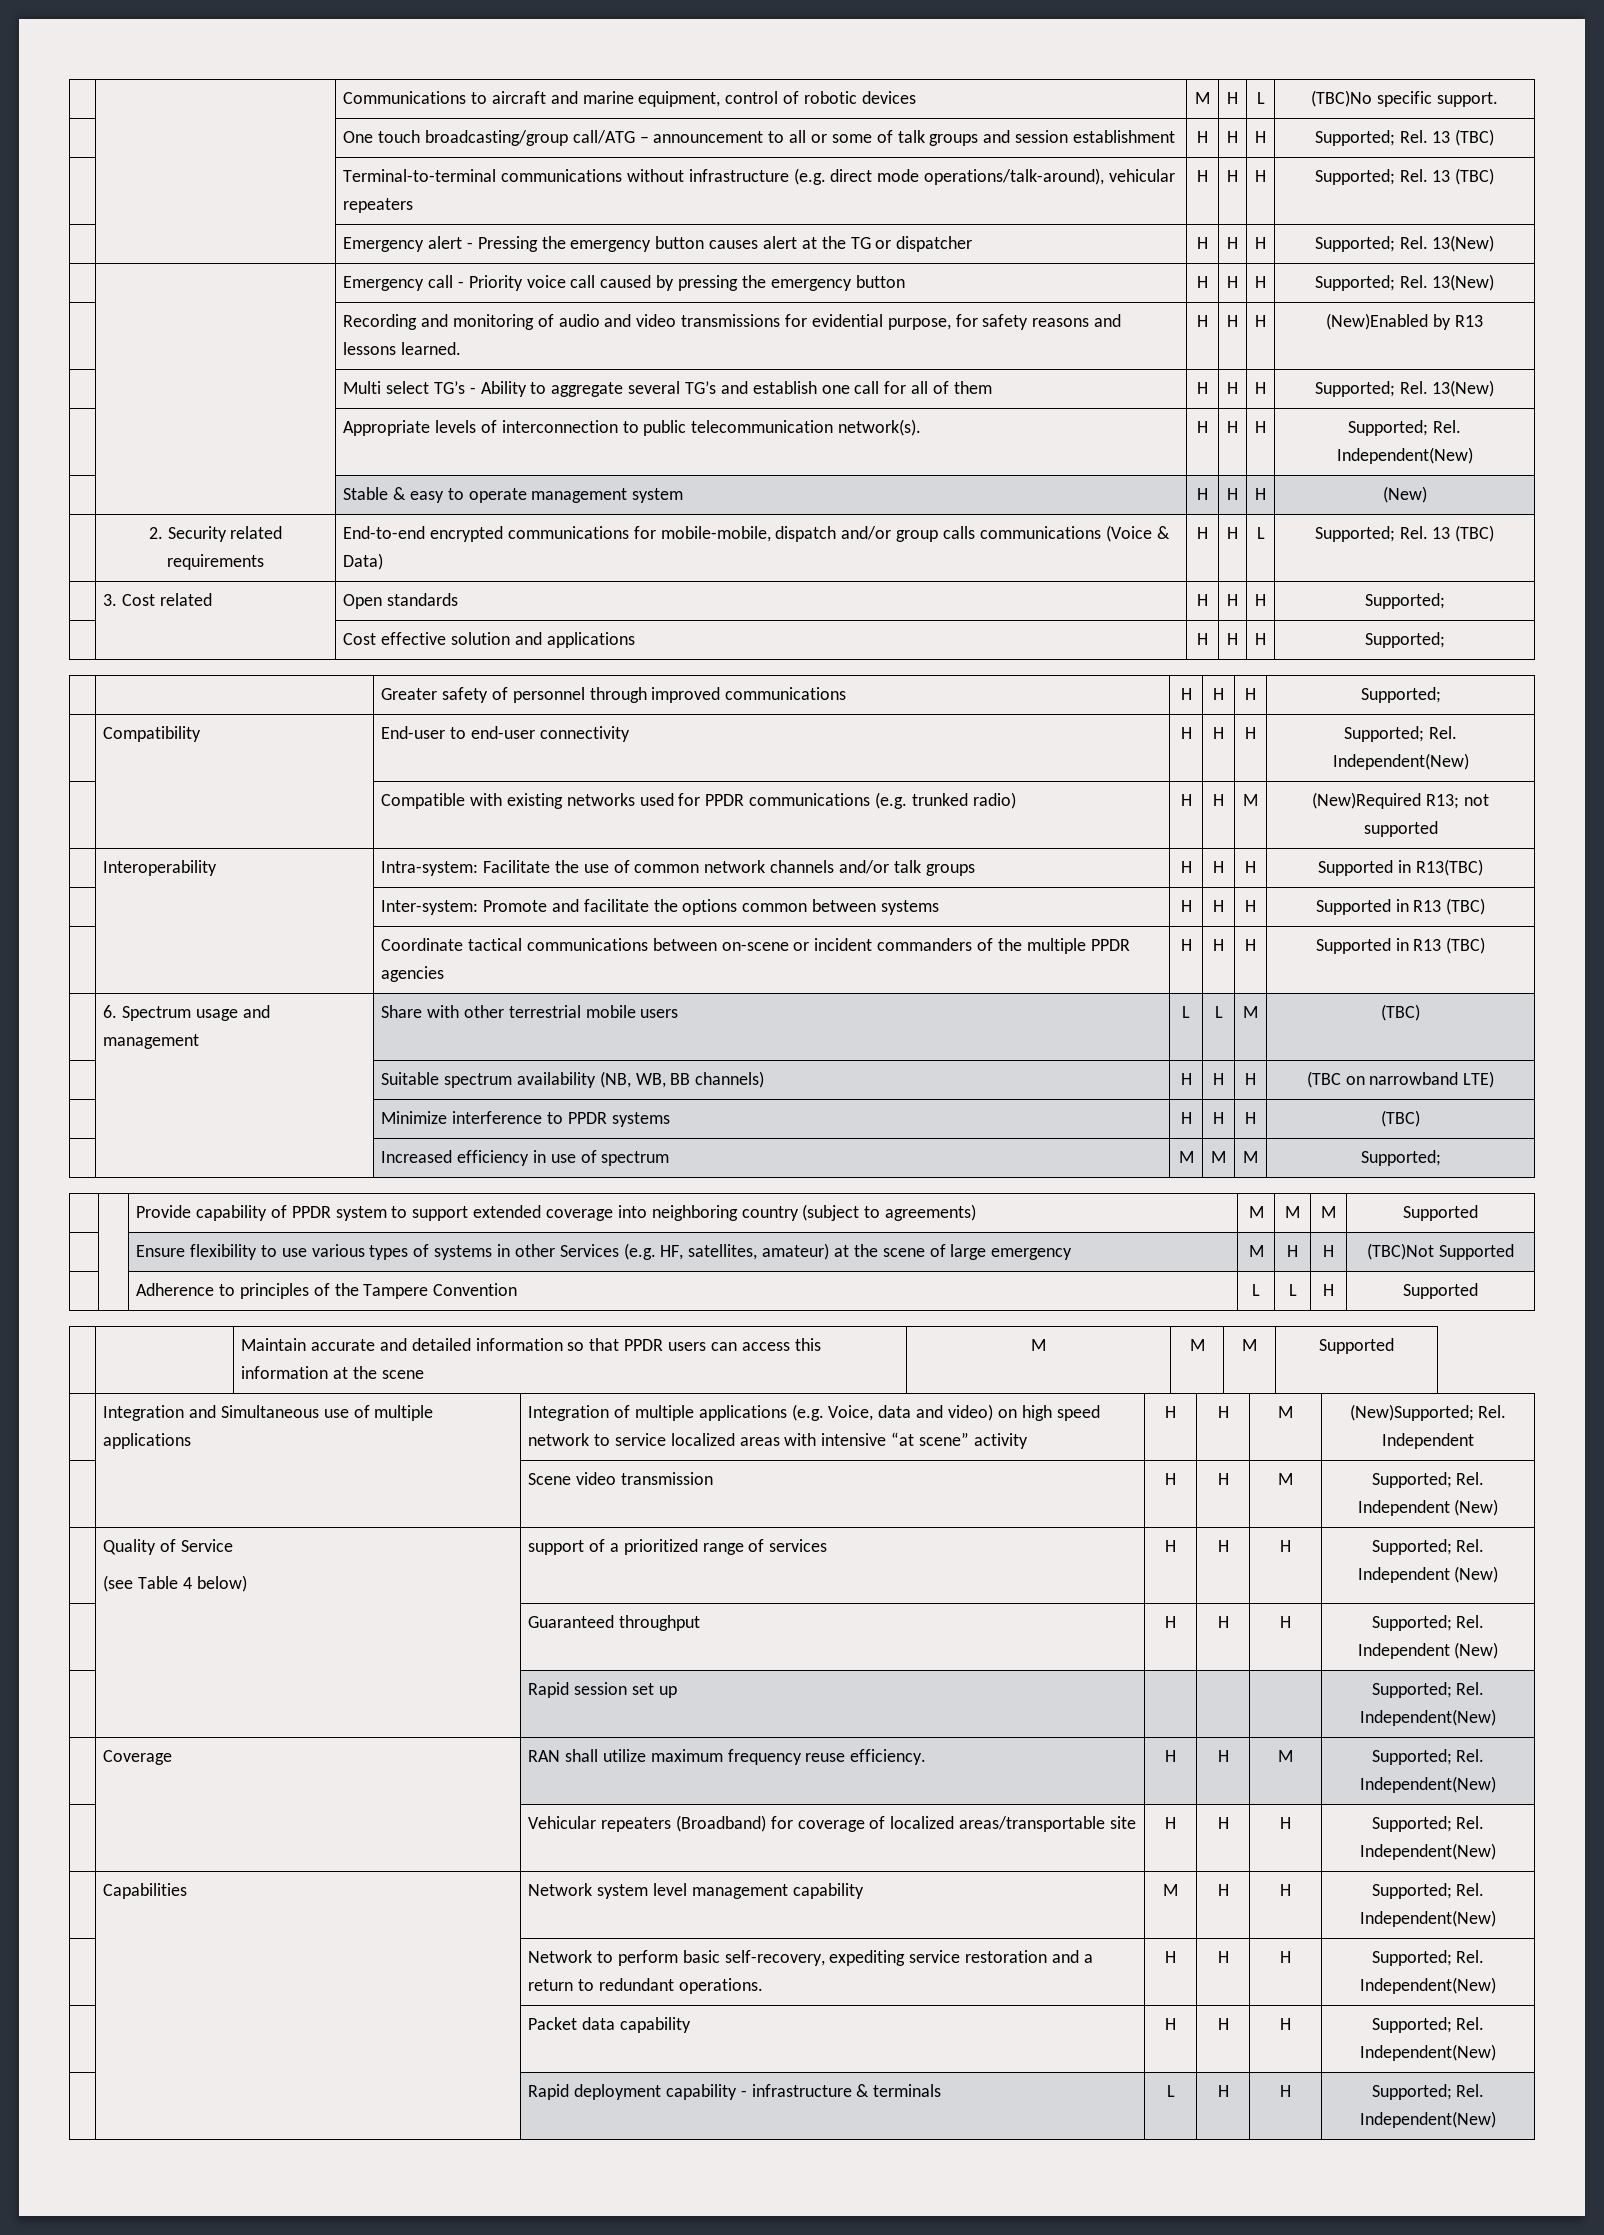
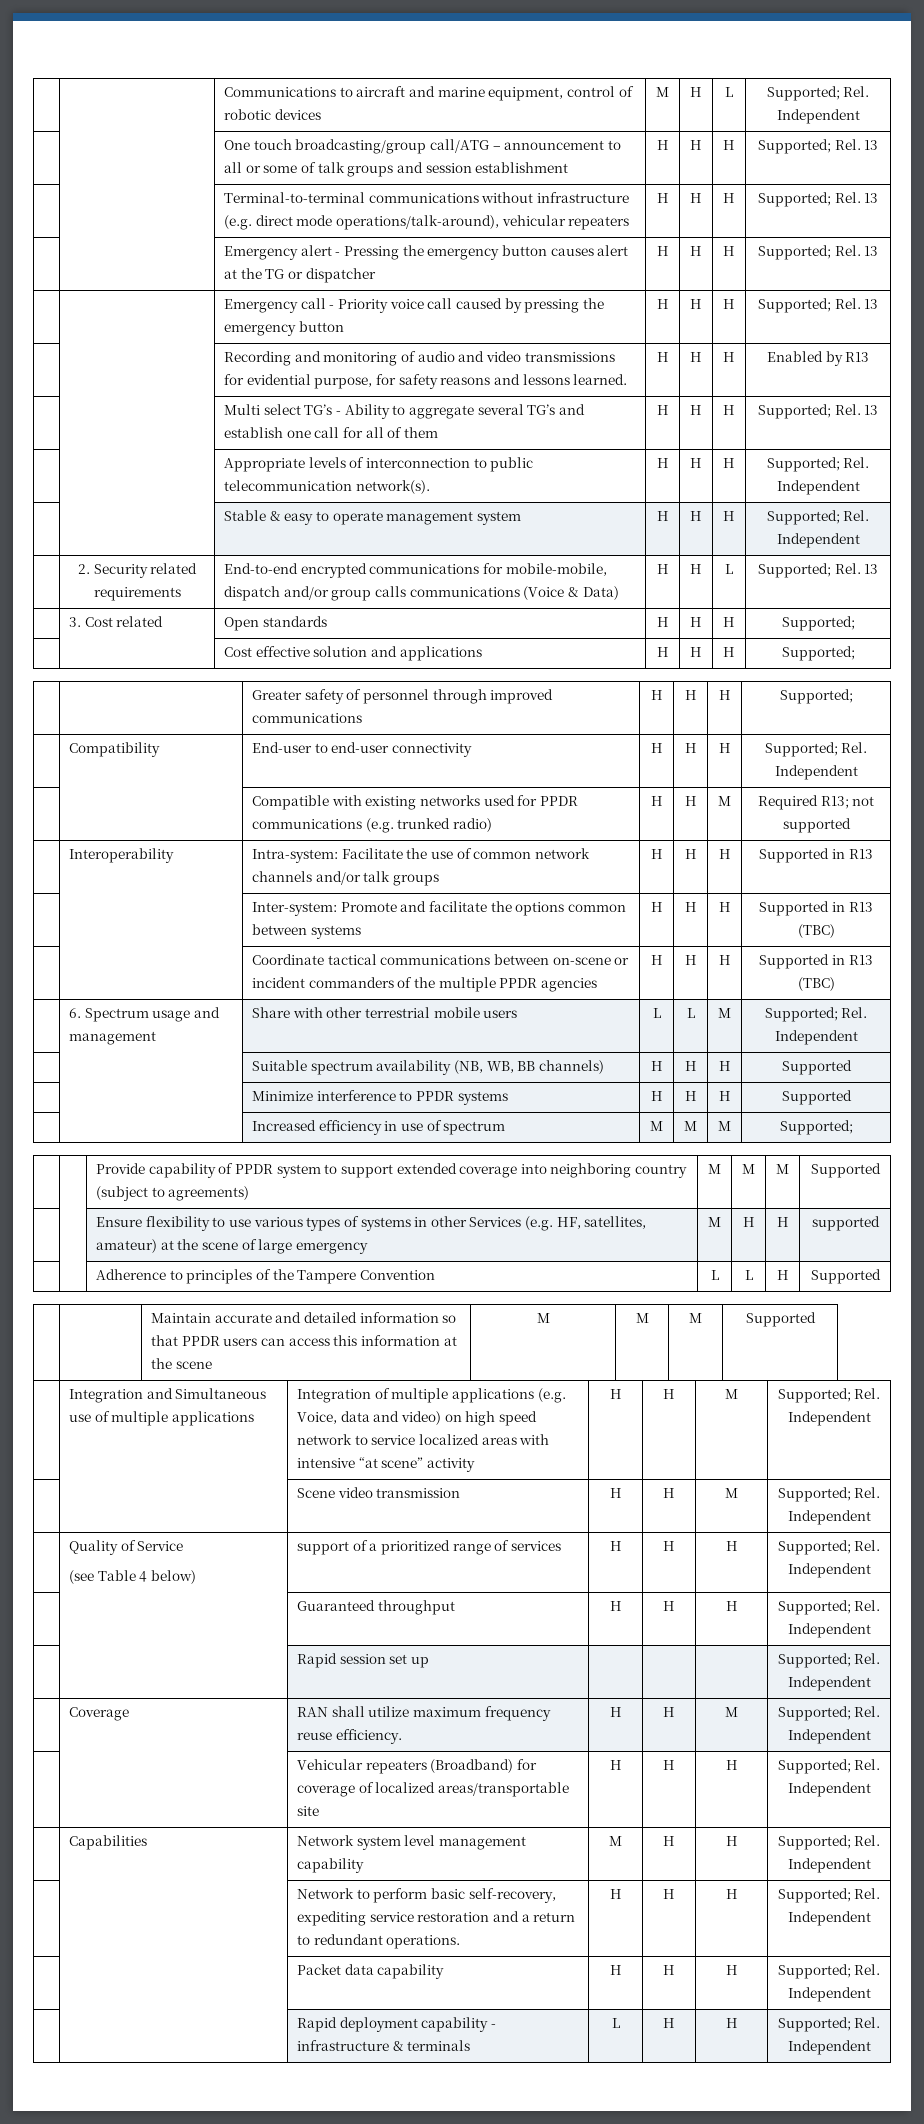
[1311,90,1498,107] (TBC)No specific support. -> [766,86,870,101] [776,109,860,124] Supported; Rel. Independent
[1455,129,1495,146] (TBC) -> (879, 145) none
[1455,168,1495,185] (TBC) -> (879, 198) none
[1432,235,1495,252] 13(New) -> [864,246,879,256] 13
[1432,274,1495,291] 13(New) -> [864,299,879,309] 13
[1326,313,1429,330] (New)Enabled -> [766,351,823,362] Enabled
[1432,380,1495,397] 13(New) -> [864,405,879,415] 13
[1336,447,1473,464] Independent(New) -> [776,480,860,495] Independent
[1382,486,1427,503] (New) -> [766,510,870,525] [776,533,860,548] Supported; Rel. Independent
[1455,525,1495,542] (TBC) -> (879, 569) none
[1332,753,1469,770] Independent(New) -> [774,765,858,780] Independent
[1312,792,1422,809] (New)Required -> [757,795,818,810] Required
[1415,859,1483,876] R13(TBC) -> [848,849,873,859] R13
[1381,1004,1421,1021] (TBC) -> [764,1007,868,1022] [774,1030,858,1045] Supported; Rel. Independent
[1306,1071,1495,1088] (TBC on narrowband LTE) -> [781,1060,852,1075] Supported
[1381,1110,1421,1127] (TBC) -> [781,1090,852,1105] Supported
[1367,1243,1514,1260] (TBC)Not Supported -> [811,1216,880,1231] supported
[1349,1404,1474,1421] (New)Supported; -> [777,1388,851,1403] Supported;
[1454,1499,1499,1516] (New) -> (871, 1517) none
[1454,1566,1499,1583] (New) -> (871, 1570) none
[1454,1642,1499,1659] (New) -> (871, 1630) none
[1360,1709,1497,1726] Independent(New) -> [787,1676,871,1691] Independent
[1360,1776,1497,1793] Independent(New) -> [787,1729,871,1744] Independent
[1360,1843,1497,1860] Independent(New) -> [787,1782,871,1797] Independent
[1360,1910,1497,1927] Independent(New) -> [787,1858,871,1873] Independent
[1360,1977,1497,1994] Independent(New) -> [787,1911,871,1926] Independent
[1360,2044,1497,2061] Independent(New) -> [787,1987,871,2002] Independent
[1360,2111,1497,2128] Independent(New) -> [787,2040,871,2055] Independent

